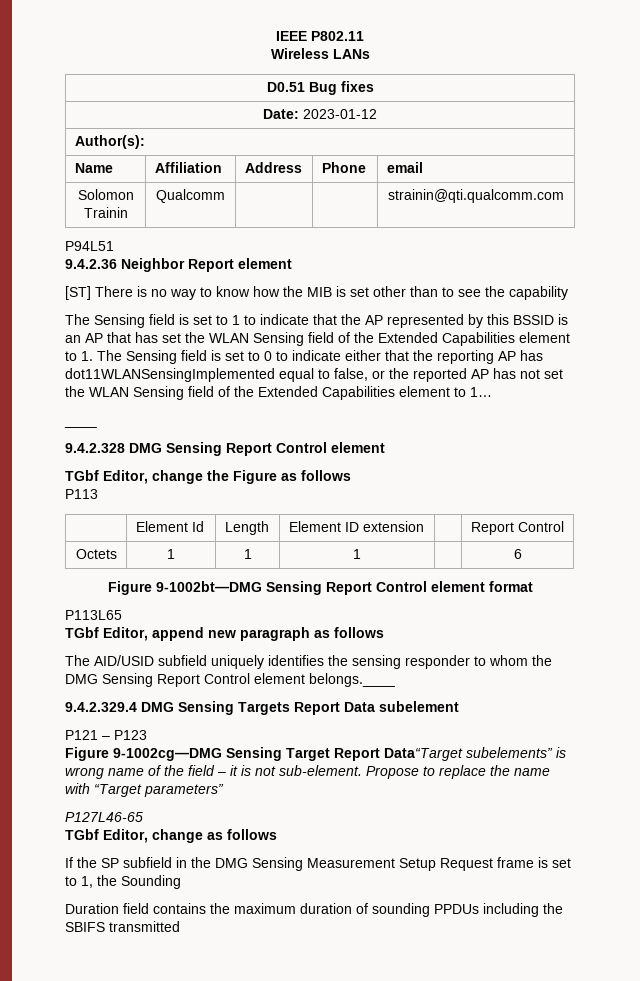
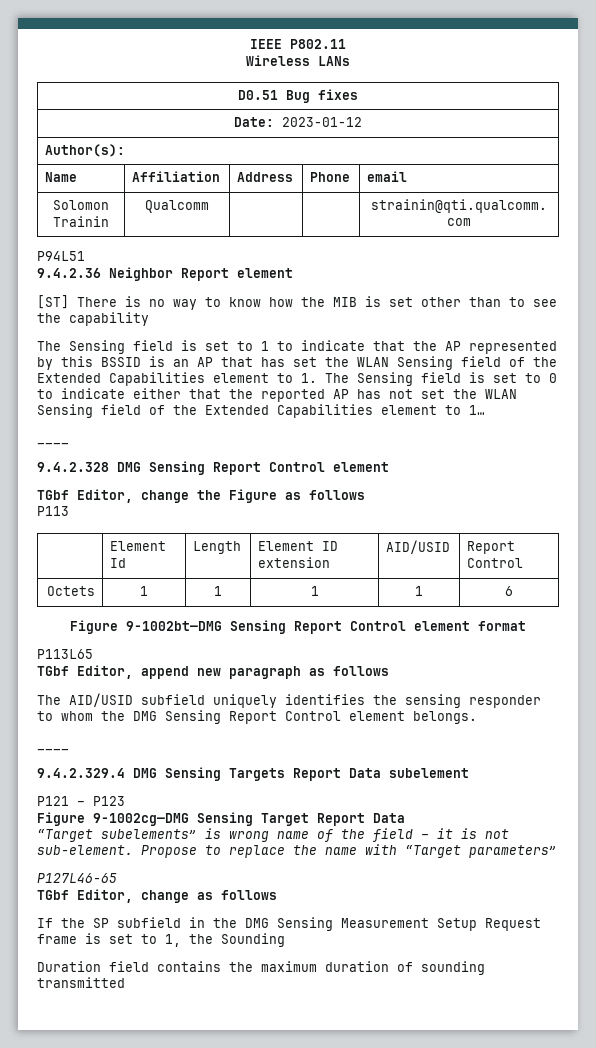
[437,350,543,364] [65,368,409,382] reporting AP has dot11WLANSensingImplemented equal to false, or the -> (253, 394) none
(424, 526) none -> [386,540,451,554] AID/USID
(361, 554) none -> [415,586,423,596] 1
[309,673,395,687] belongs.____ -> [413,711,477,724] [37,749,69,751] belongs. // ____
[384,748,463,761] Data“Target -> [373,813,405,823] [37,829,93,842] Data // “Target
[434,903,563,917] [65,922,105,932] PPDUs including the SBIFS -> (485, 968) none

